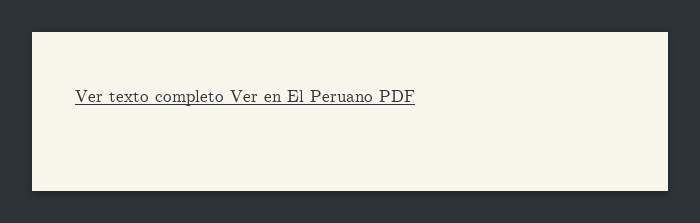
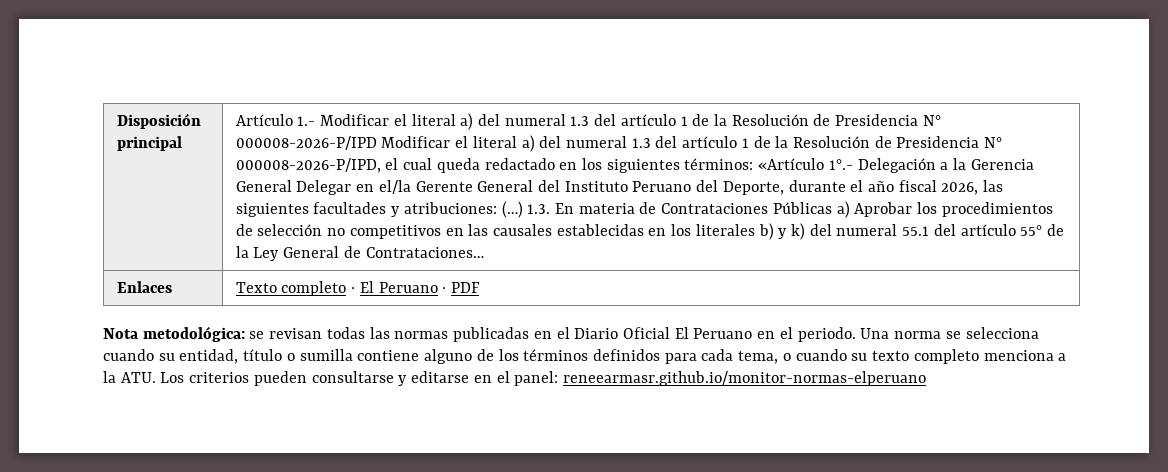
[75,90,415,106] Ver texto completo Ver en El Peruano PDF -> [116,113,201,129] [116,136,182,151] [235,113,941,130] [235,135,1003,152] [235,158,1034,173] [235,180,1004,195] [235,201,1053,218] [235,223,1065,240] [235,246,484,261] [116,281,172,293] [235,281,480,296] [103,326,1039,342] [103,349,1067,364] [103,371,926,386] Disposición principal | Artículo 1.- Modificar el literal a) del numeral 1.3 del artículo 1 de la Resolución de Presidencia N° 000008-2026-P/IPD Modificar el literal a) del numeral 1.3 del artículo 1 de la Resolución de Presidencia N° 000008-2026-P/IPD, el cual queda redactado en los siguientes términos: «Artículo 1°.- Delegación a la Gerencia General Delegar en el/la Gerente General del Instituto Peruano del Deporte, durante el año fiscal 2026, las siguientes facultades y atribuciones: (…) 1.3. En materia de Contrataciones Públicas a) Aprobar los procedimientos de selección no competitivos en las causales establecidas en los literales b) y k) del numeral 55.1 del artículo 55° de la Ley General de Contrataciones… // Enlaces | Texto completo · El Peruano · PDF // Nota metodológica: se revisan todas las normas publicadas en el Diario Oficial El Peruano en el periodo. Una norma se selecciona cuando su entidad, título o sumilla contiene alguno de los términos definidos para cada tema, o cuando su texto completo menciona a la ATU. Los criterios pueden consultarse y editarse en el panel: reneearmasr.github.io/monitor-normas-elperuano

